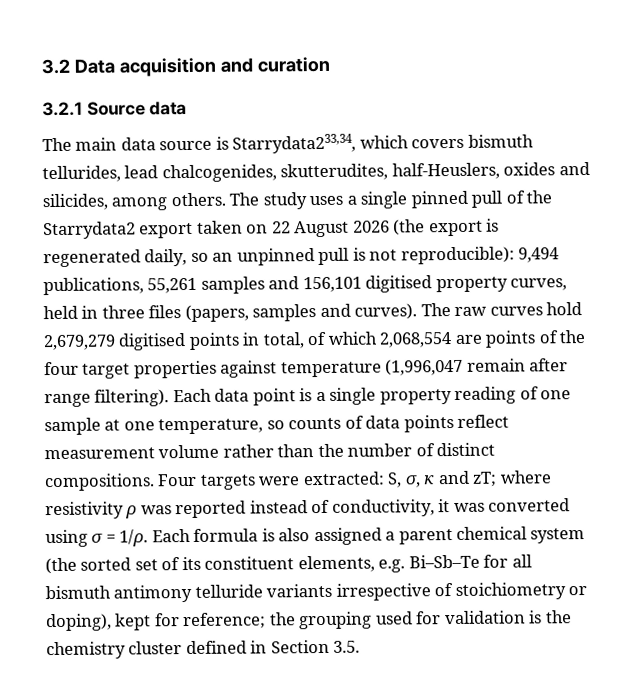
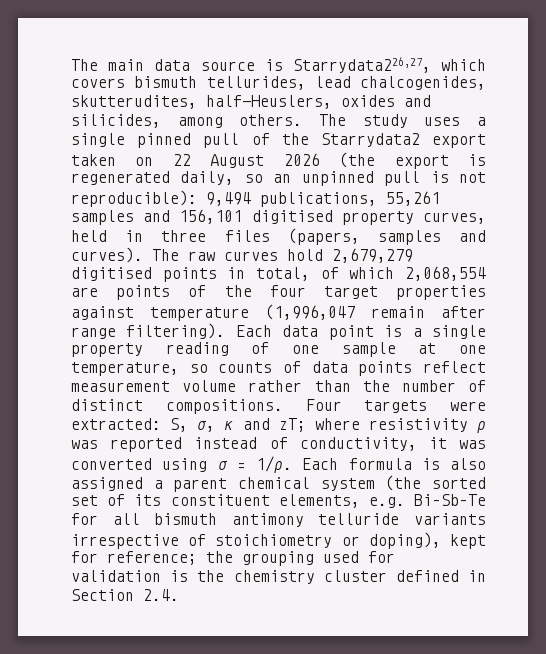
[41,56,330,77] [42,100,188,117] 3.2 Data acquisition and curation // 3.2.1 Source data // -> (71, 65) none
[232,133,357,154] Starrydata233,34, -> [292,57,431,73] Starrydata226,27,
[333,640,361,653] 3.5. -> [143,589,179,601] 2.4.

